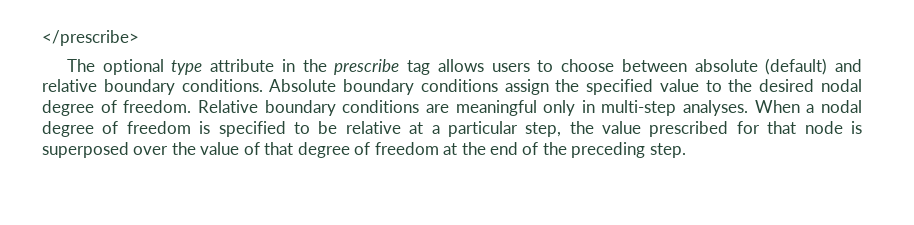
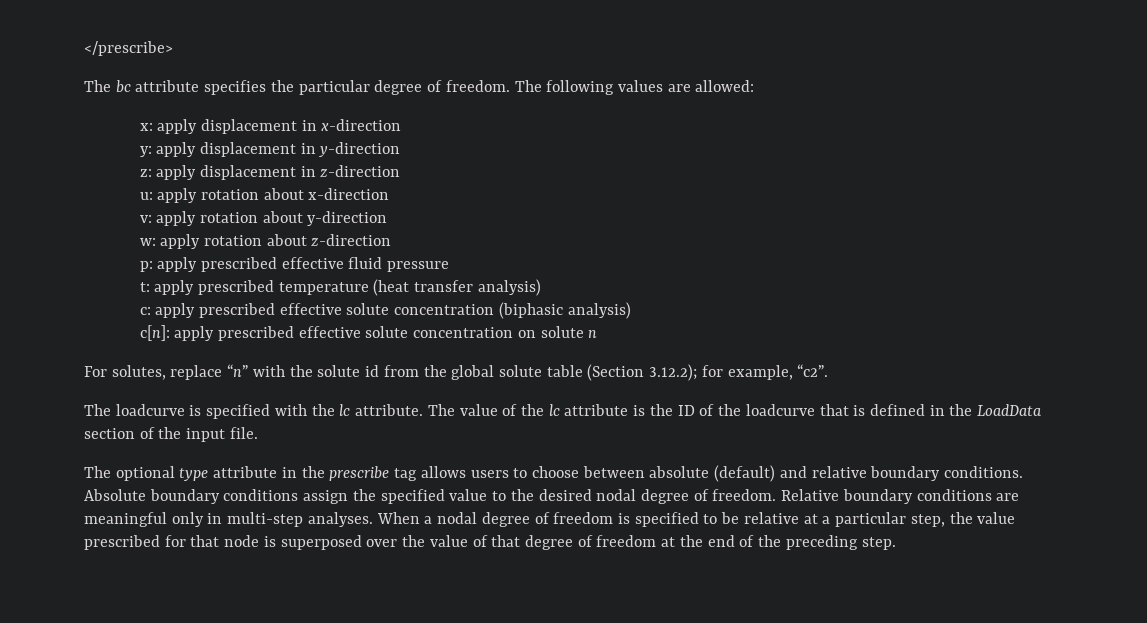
(139, 38) none -> [84,80,755,95] [139,119,402,134] [139,142,401,157] [139,165,401,180] [139,188,390,203] [139,211,388,226] [139,234,392,249] [139,257,450,272] [139,279,541,296] [139,302,631,319] [139,325,598,341] [84,364,829,381] [84,404,1043,419] [84,427,258,442] // The bc attribute specifies the particular degree of freedom. The following values are allowed: // x: apply displacement in x-direction // y: apply displacement in y-direction // z: apply displacement in z-direction // u: apply rotation about x-direction // v: apply rotation about y-direction // w: apply rotation about z-direction // p: apply prescribed effective fluid pressure // t: apply prescribed temperature (heat transfer analysis) // c: apply prescribed effective solute concentration (biphasic analysis) // c[n]: apply prescribed effective solute concentration on solute n // For solutes, replace “n” with the solute id from the global solute table (Section 3.12.2); for example, “c2”. // The loadcurve is specified with the lc attribute. The value of the lc attribute is the ID of the loadcurve that is defined in the LoadData section of the input file.

